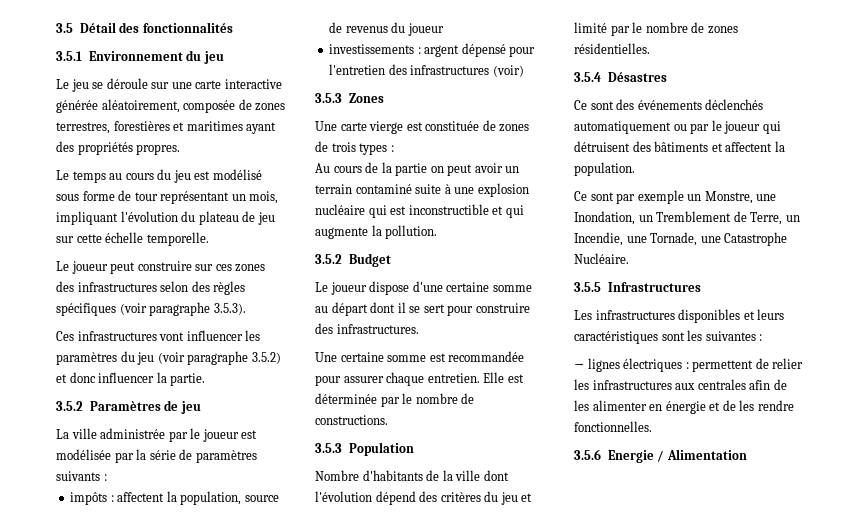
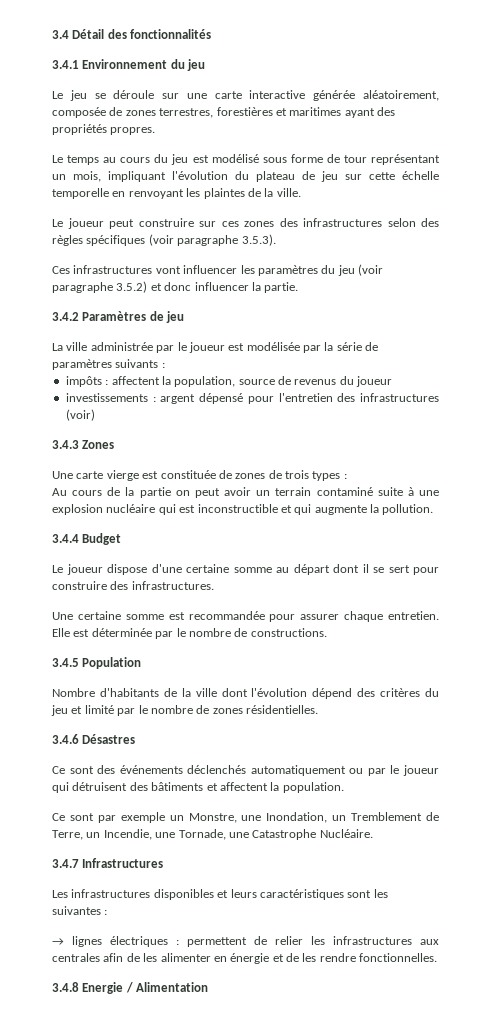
[56,23,73,33] 3.5 -> [52,30,69,39] 3.4
[56,51,82,61] 3.5.1 -> [52,60,79,69] 3.4.1
[146,232,209,246] temporelle. -> [52,188,301,199] temporelle en renvoyant les plaintes de la ville.
[56,401,83,411] 3.5.2 -> [52,312,79,321] 3.4.2
[315,93,342,103] 3.5.3 -> [52,440,79,449] 3.4.3
[315,254,342,264] 3.5.2 -> [52,534,79,543] 3.4.4
[315,443,342,453] 3.5.3 -> [52,658,79,667] 3.4.5
[574,72,601,82] 3.5.4 -> [52,734,79,744] 3.4.6
[574,282,601,292] 3.5.5 -> [52,859,79,868] 3.4.7
[574,449,601,460] 3.5.6 -> [52,982,79,992] 3.4.8

